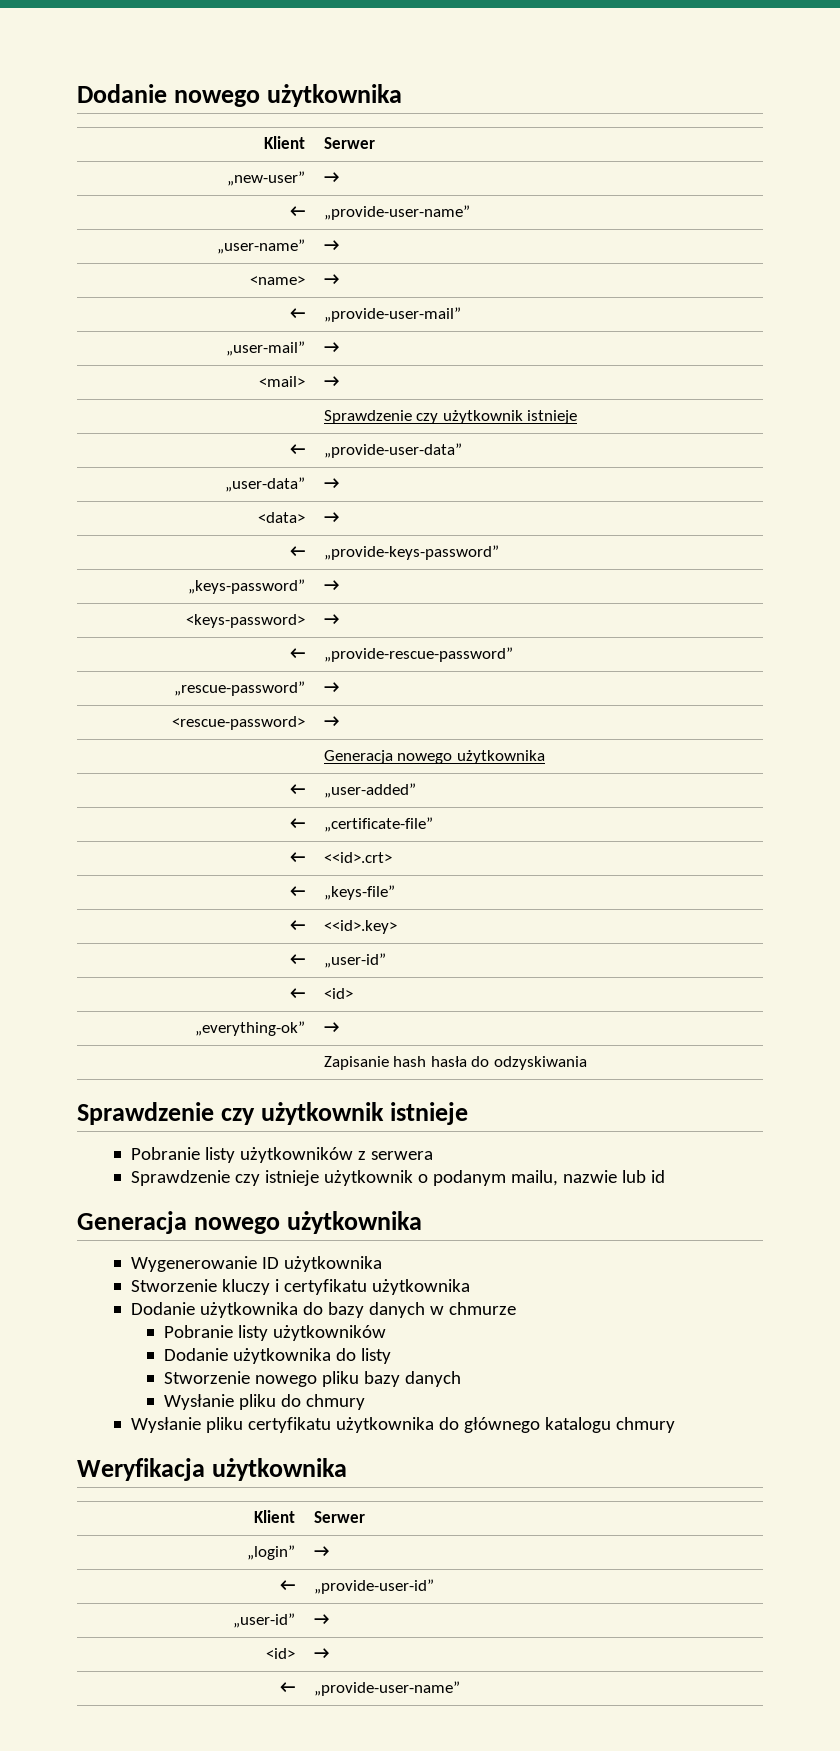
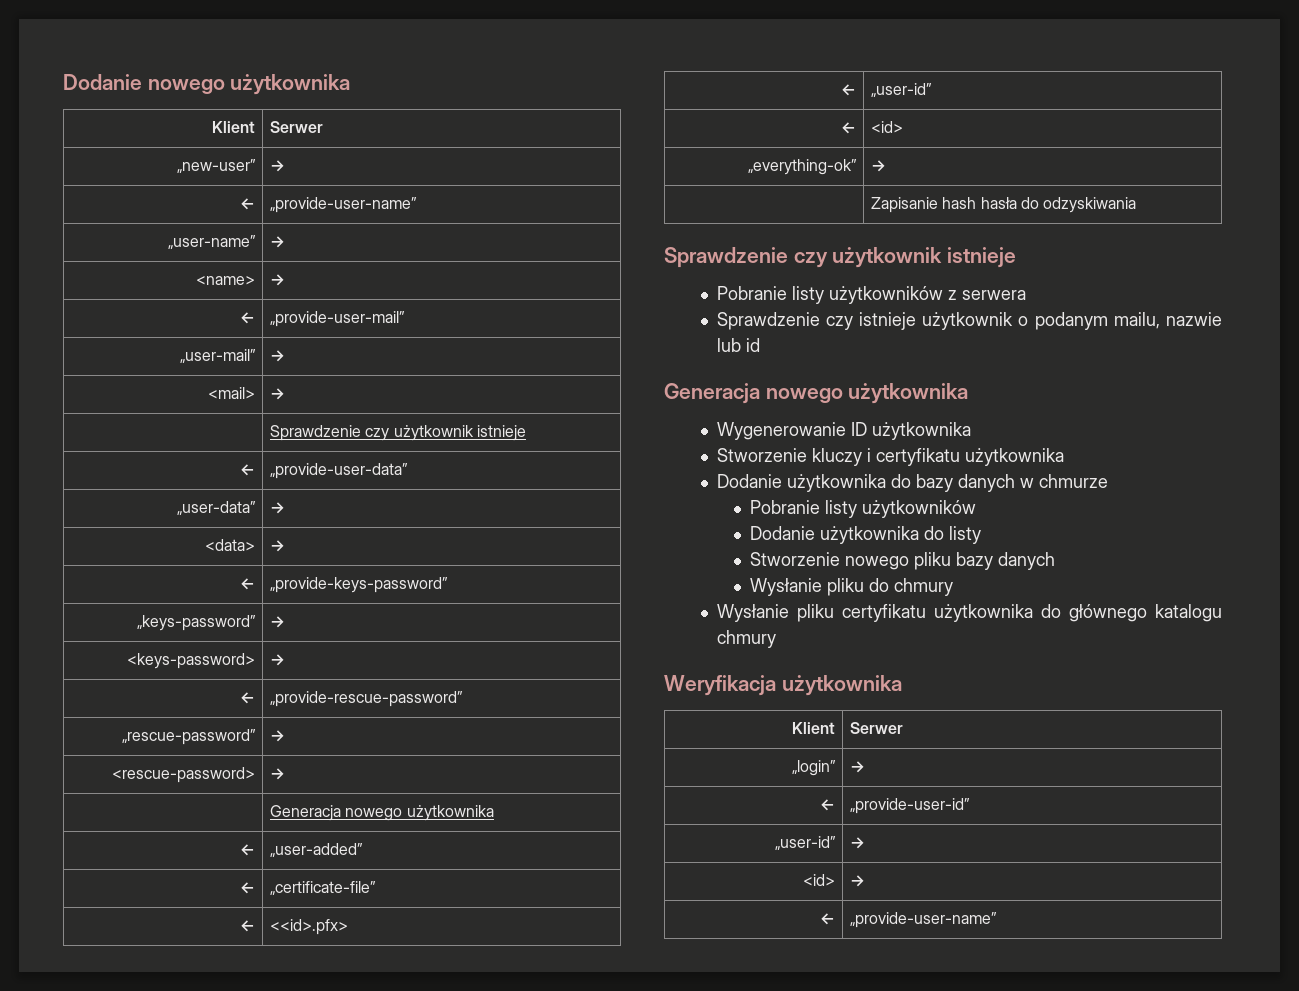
[323,852,392,863] [290,886,306,897] [323,885,395,900] [290,920,306,931] [323,920,397,934] <<id>.crt> // ← | „keys-file” // ← | <<id>.key> -> [270,919,349,935] <<id>.pfx>

